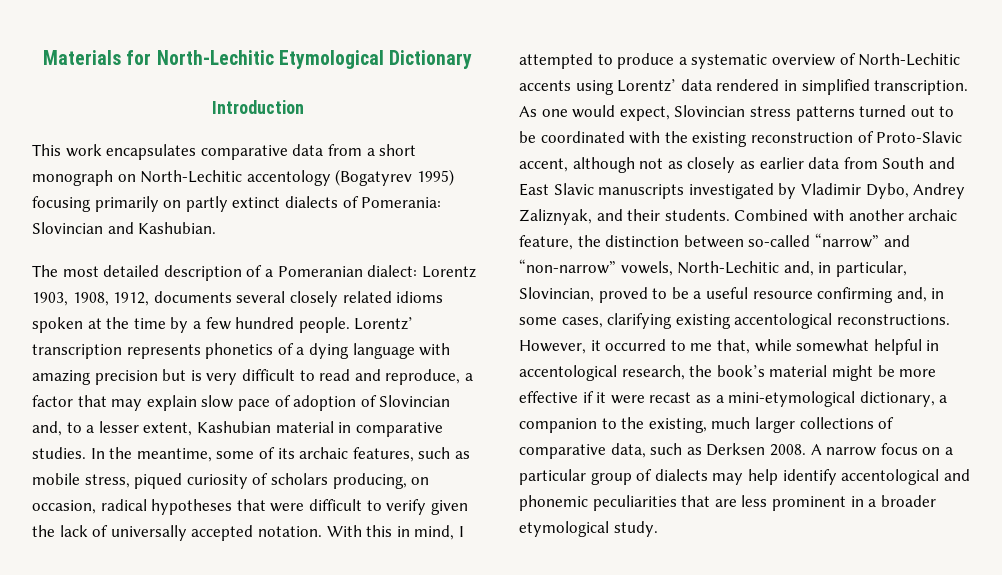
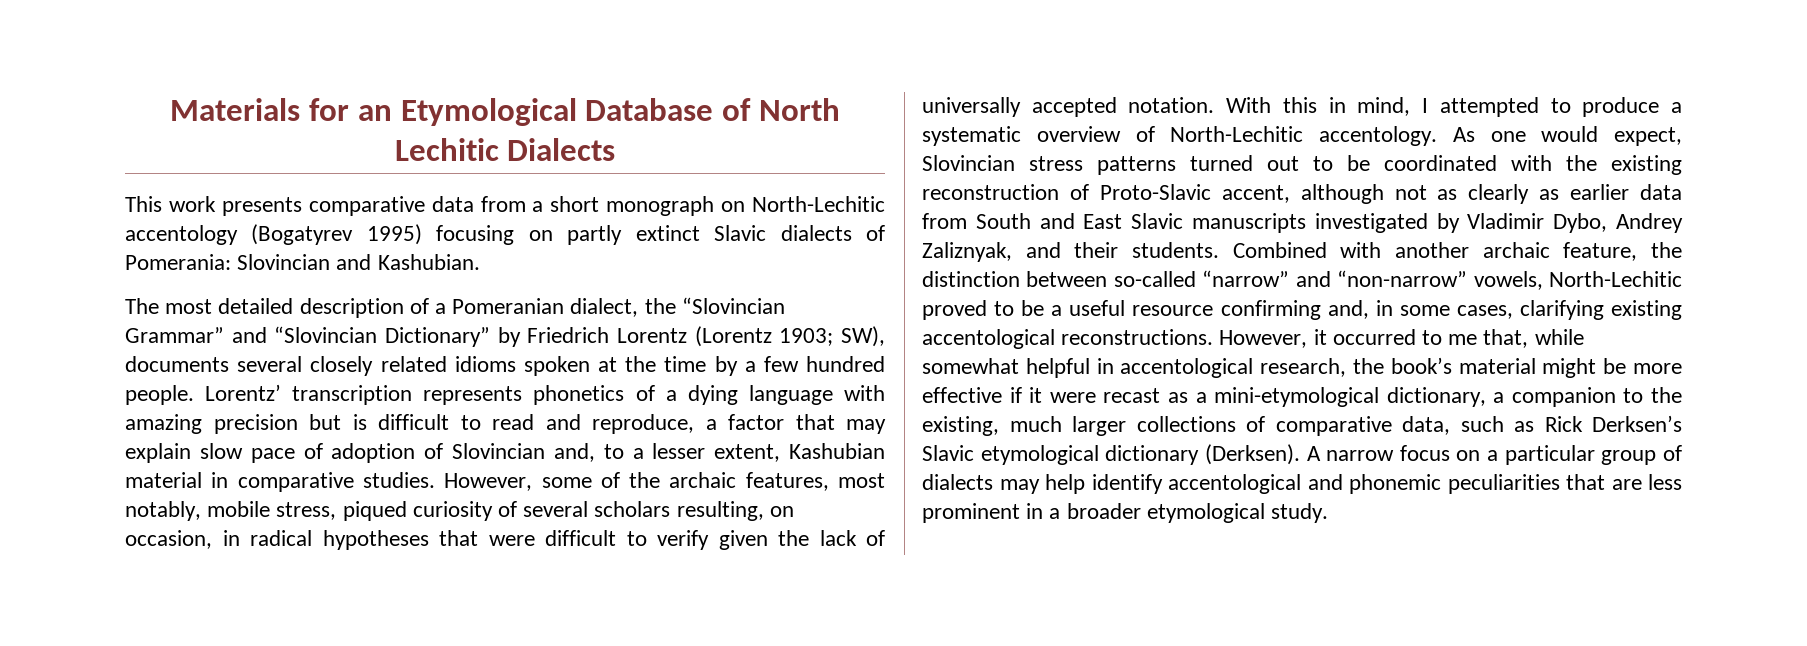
[156,50,473,69] [211,100,304,114] North-Lechitic Etymological Dictionary // Introduction -> [357,98,840,126] [394,138,616,161] an Etymological Database of North Lechitic Dialects
[106,144,197,160] encapsulates -> [221,197,302,216] presents
[94,196,159,212] primarily -> (515, 235) none
(281, 202) none -> [714,225,767,241] Slavic
[367,265,476,278] [32,292,150,306] dialect: Lorentz 1903, 1908, 1912, -> [570,297,785,317] [125,326,885,347] dialect, the “Slovincian Grammar” and “Slovincian Dictionary” by Friedrich Lorentz (Lorentz 1903; SW),
[206,373,238,385] very -> (367, 422) none
[90,447,212,462] In the meantime, -> [444,473,533,491] However,
[277,448,295,459] its -> [629,472,661,488] the
[418,447,470,459] such as -> [837,473,885,488] [125,501,201,521] most notably,
[270,473,407,489] scholars producing, -> [523,501,764,521] several scholars resulting,
(96, 507) none -> [222,530,240,546] in
[519,79,969,95] accents using Lorentz’ data rendered in simplified transcription. -> [1319,126,1437,146] accentology.
[687,157,736,173] closely -> [1468,184,1530,204] clearly
[783,261,907,277] [519,287,594,302] and, in particular, Slovincian, -> (1682, 279) none
[706,443,806,456] Derksen 2008. -> [1544,415,1682,432] [922,444,1300,465] Rick Derksen’s Slavic etymological dictionary (Derksen).

